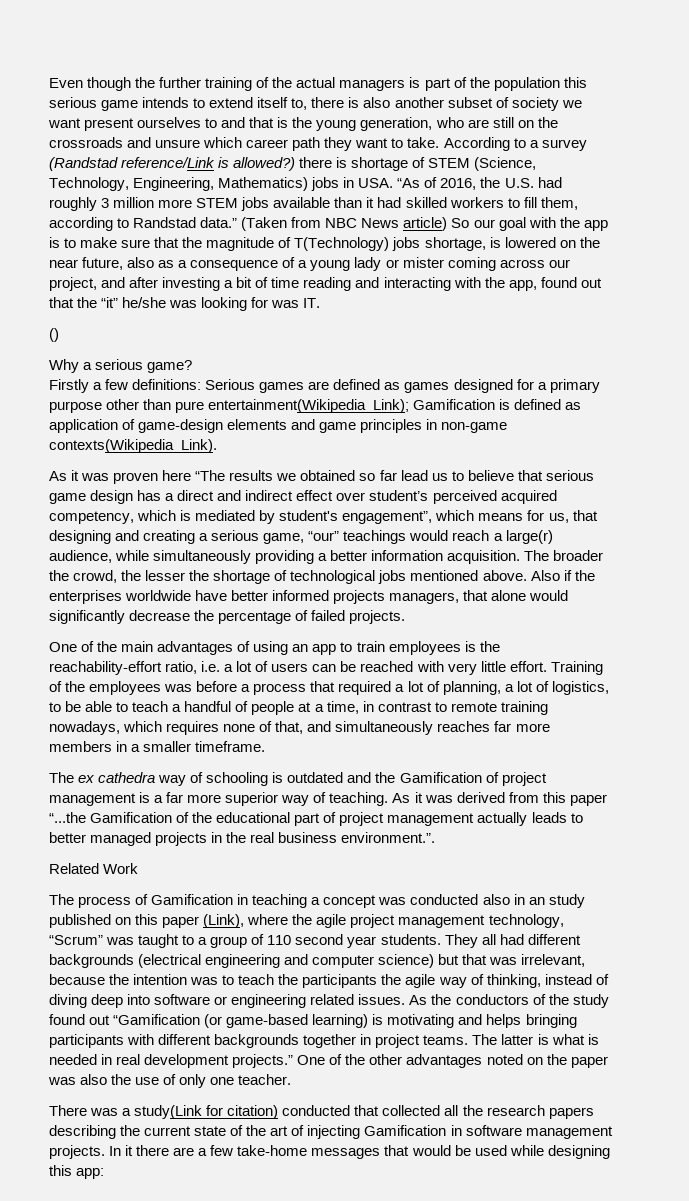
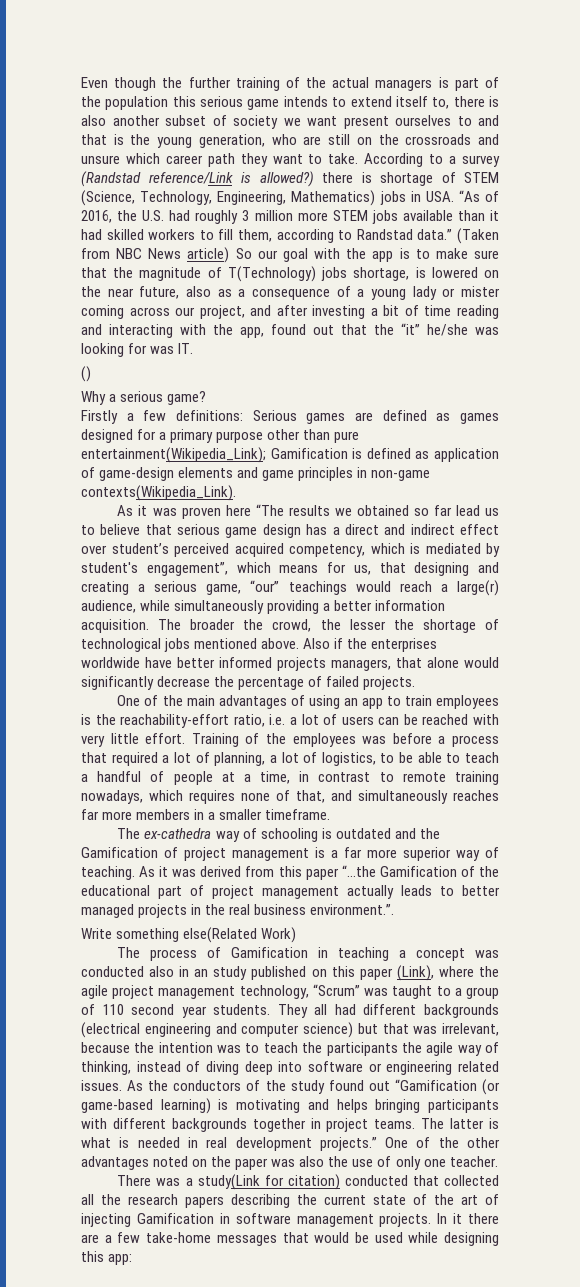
[78,772,156,783] ex cathedra -> [144,828,212,839] ex-cathedra
[49,863,139,874] Related Work -> [81,927,297,943] Write something else(Related Work)

